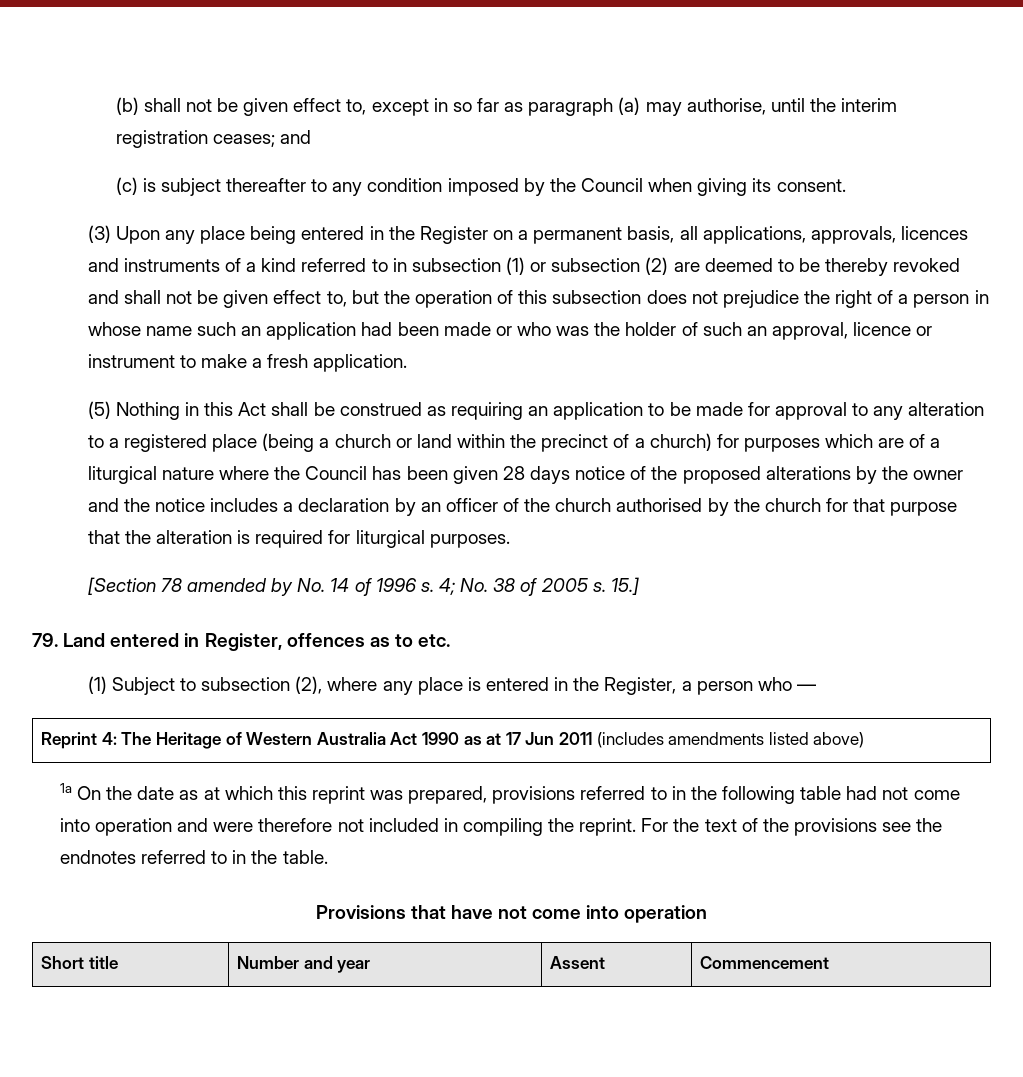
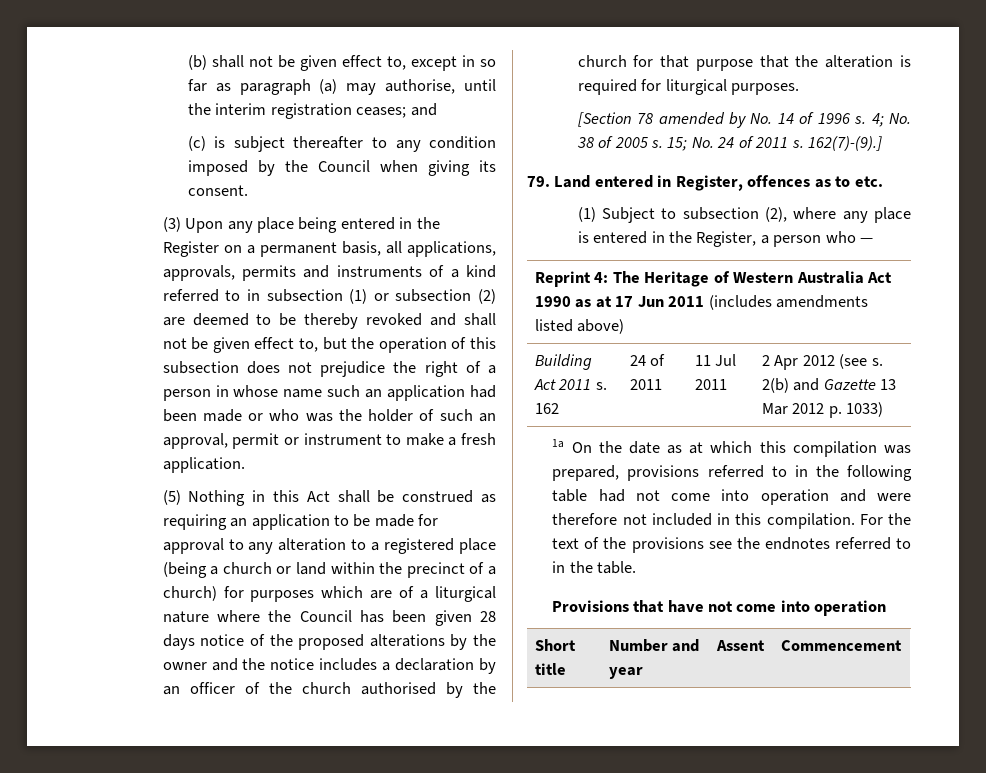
[900,226,968,240] licences -> [242,265,297,281] permits
[853,322,912,336] licence -> [232,433,280,449] permit
[610,577,639,595] 15.] -> [667,136,883,151] 15; No. 24 of 2011 s. 162(7)-(9).]
(865, 740) none -> [534,354,592,370] [533,379,607,390] [534,403,559,414] [629,354,666,366] [629,379,662,390] [694,354,737,366] [694,379,727,390] [761,354,883,370] [761,378,897,393] [761,402,884,418] // Building Act 2011 s. 162 | 24 of 2011 | 11 Jul 2011 | 2 Apr 2012 (see s. 2(b) and Gazette 13 Mar 2012 p. 1033)
[311,786,365,804] reprint -> [792,441,877,457] compilation
[462,818,637,836] compiling the reprint. -> [735,513,855,529] this compilation.

